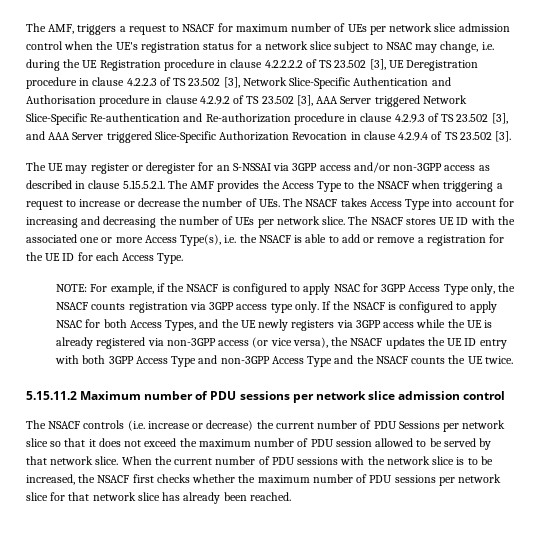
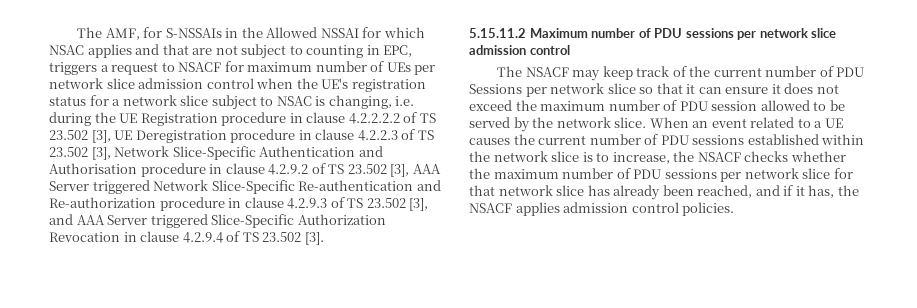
(75, 29) none -> [143,27,425,38] [49,44,413,59] for S-NSSAIs in the Allowed NSSAI for which NSAC applies and that are not subject to counting in EPC,
[415,41,479,53] may change, -> [315,95,392,109] is changing,
[26,162,490,174] [26,180,503,192] [26,198,514,210] [26,216,515,228] [26,234,505,246] [26,252,184,264] [56,283,516,295] [56,301,497,313] [56,319,493,331] [56,337,507,349] [55,355,513,367] // The UE may register or deregister for an S-NSSAI via 3GPP access and/or non-3GPP access as described in clause 5.15.5.2.1. The AMF provides the Access Type to the NSACF when triggering a request to increase or decrease the number of UEs. The NSACF takes Access Type into account for increasing and decreasing the number of UEs per network slice. The NSACF stores UE ID with the associated one or more Access Type(s), i.e. the NSACF is able to add or remove a registration for the UE ID for each Access Type. // NOTE: For example, if the NSACF is configured to apply NSAC for 3GPP Access Type only, the NSACF counts registration via 3GPP access type only. If the NSACF is configured to apply NSAC for both Access Types, and the UE newly registers via 3GPP access while the UE is already registered via non-3GPP access (or vice versa), the NSACF updates the UE ID entry with both 3GPP Access Type and non-3GPP Access Type and the NSACF counts the UE twice. -> (324, 238) none
[83,420,254,431] controls (i.e. increase or decrease) -> [572,66,687,81] may keep track of
(96, 443) none -> [698,84,781,94] can ensure it
[26,456,47,465] that -> [532,117,554,128] the
(152, 460) none -> [692,117,843,128] [469,138,510,145] an event related to a UE causes
[340,456,365,465] with -> [747,134,865,145] established within
[480,456,493,465] [26,474,154,485] be increased, the NSACF first -> [612,151,741,164] increase, the NSACF
[249,492,291,501] reached. -> [697,185,859,198] [469,202,735,216] reached, and if it has, the NSACF applies admission control policies.

